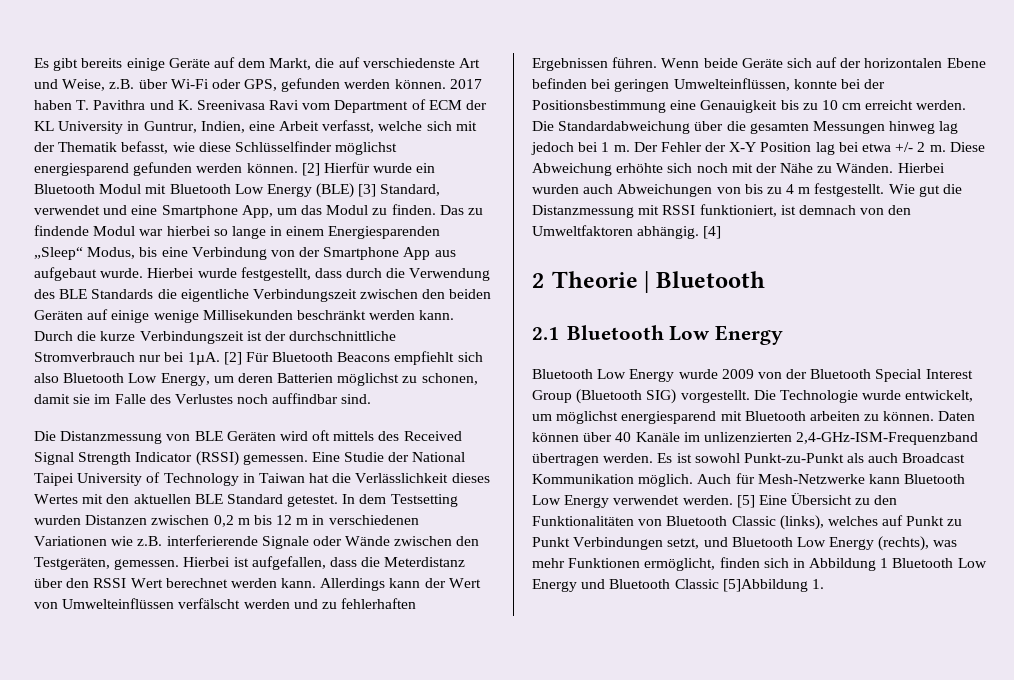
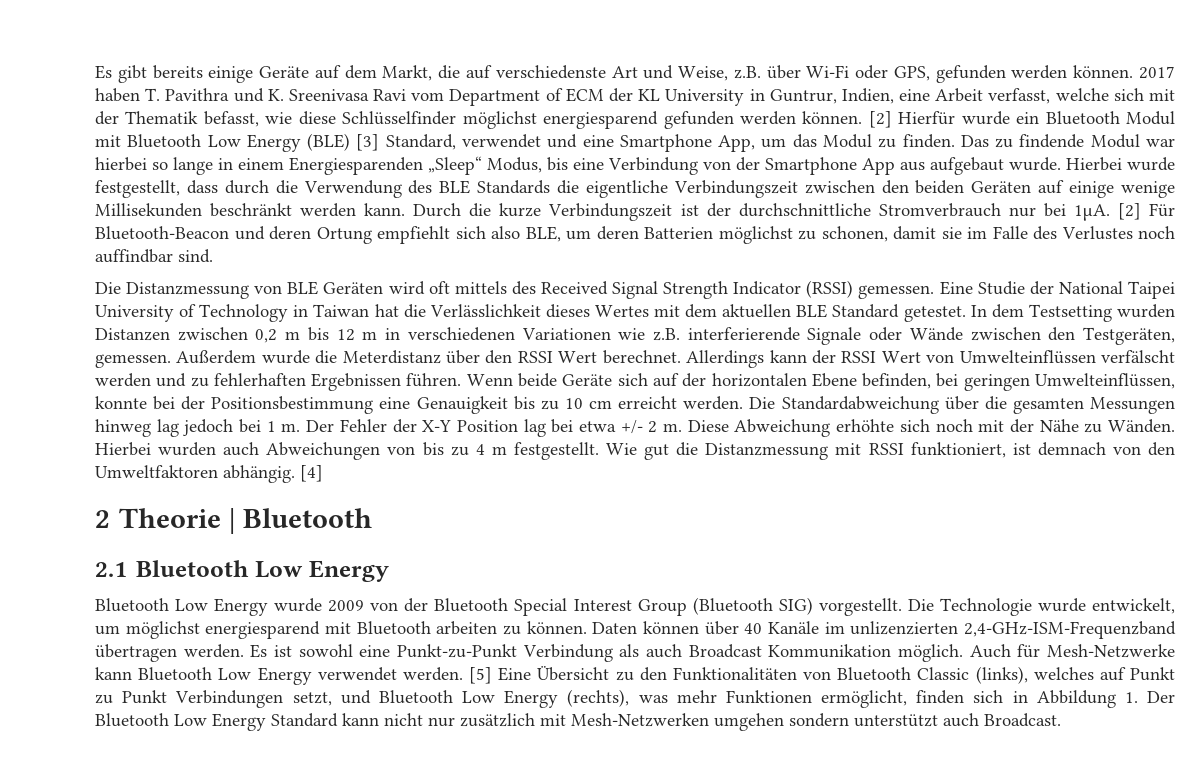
[272,351,483,365] [34,373,210,386] Bluetooth Beacons empfiehlt sich also Bluetooth Low Energy, -> [95,226,561,244] Bluetooth-Beacon und deren Ortung empfiehlt sich also BLE,
[106,494,130,504] den -> [685,304,718,318] dem
[183,556,357,570] Hierbei ist aufgefallen, dass -> [176,350,310,364] Außerdem wurde
[165,578,317,588] berechnet werden kann. -> [602,350,681,364] berechnet.
(446, 583) none -> [841,351,877,363] RSSI
[532,78,587,89] befinden -> [862,373,932,389] befinden,
[743,453,844,463] Punkt-zu-Punkt -> [359,644,613,662] eine Punkt-zu-Punkt Verbindung
[880,558,987,568] [532,579,824,592] 1 Bluetooth Low Energy und Bluetooth Classic [5]Abbildung 1. -> [1124,691,1175,703] [95,713,1061,731] 1. Der Bluetooth Low Energy Standard kann nicht nur zusätzlich mit Mesh-Netzwerken umgehen sondern unterstützt auch Broadcast.

